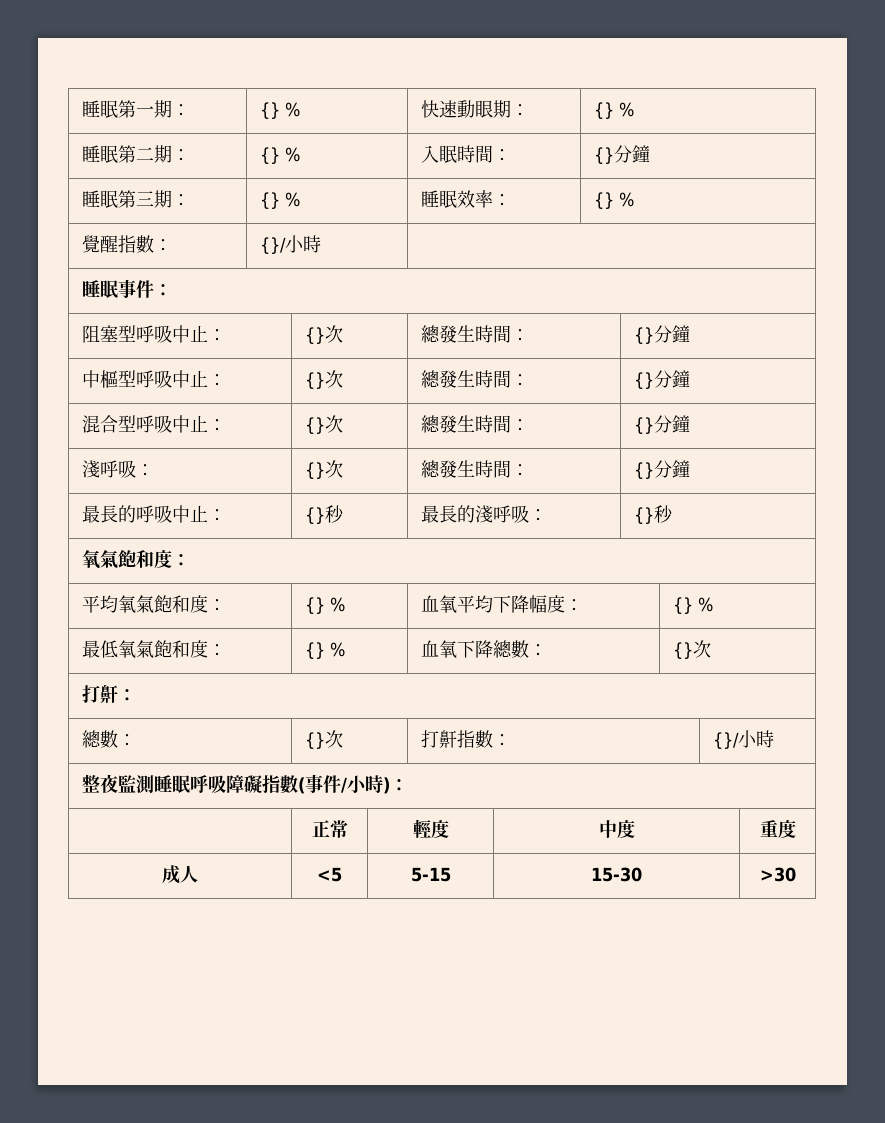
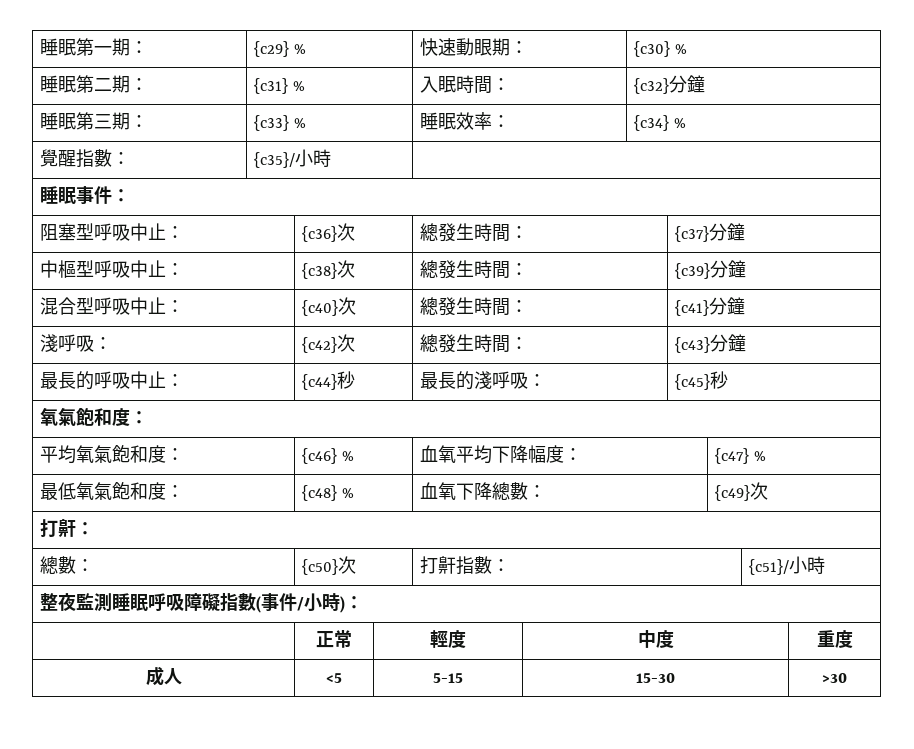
[260,102,281,119] {} -> [254,41,290,57] {c29}
[594,102,615,119] {} -> [634,41,671,57] {c30}
[260,147,281,164] {} -> [254,78,289,94] {c31}
[594,147,615,164] {} -> [634,78,670,94] {c32}
[260,192,281,209] {} -> [254,115,290,131] {c33}
[594,192,615,209] {} -> [634,115,670,131] {c34}
[260,237,287,254] {}/ -> [254,152,296,168] {c35}/
[305,325,344,344] [421,325,530,343] [634,327,655,344] {}次 | 總發生時間： | {} -> [302,223,356,242] [420,223,529,242] [675,226,710,242] {c36}次 | 總發生時間： | {c37}
[305,370,344,389] [421,370,530,388] [634,372,655,389] {}次 | 總發生時間： | {} -> [302,260,356,279] [420,260,529,279] [675,263,711,279] {c38}次 | 總發生時間： | {c39}
[305,415,344,434] [421,415,530,433] [634,417,655,434] {}次 | 總發生時間： | {} -> [302,297,357,316] [420,297,529,316] [675,300,710,316] {c40}次 | 總發生時間： | {c41}
[305,460,344,479] [421,460,530,478] [634,462,655,479] {}次 | 總發生時間： | {} -> [302,334,356,353] [420,334,529,353] [675,337,711,353] {c42}次 | 總發生時間： | {c43}
[305,507,326,524] {} -> [302,374,338,390] {c44}
[634,507,655,524] {} -> [675,374,711,390] {c45}
[305,597,326,614] {} -> [302,448,338,464] {c46}
[673,597,694,614] {} -> [715,448,750,464] {c47}
[305,642,326,659] {} -> [302,485,338,501] {c48}
[673,642,694,659] {} -> [715,485,751,501] {c49}
[305,732,326,749] {} -> [302,559,339,575] {c50}
[713,732,740,749] {}/ -> [749,559,790,575] {c51}/

